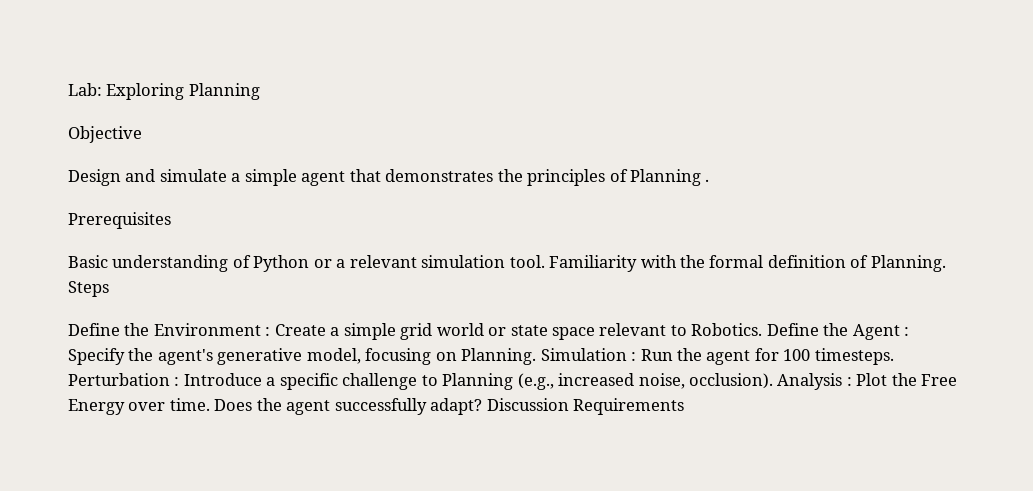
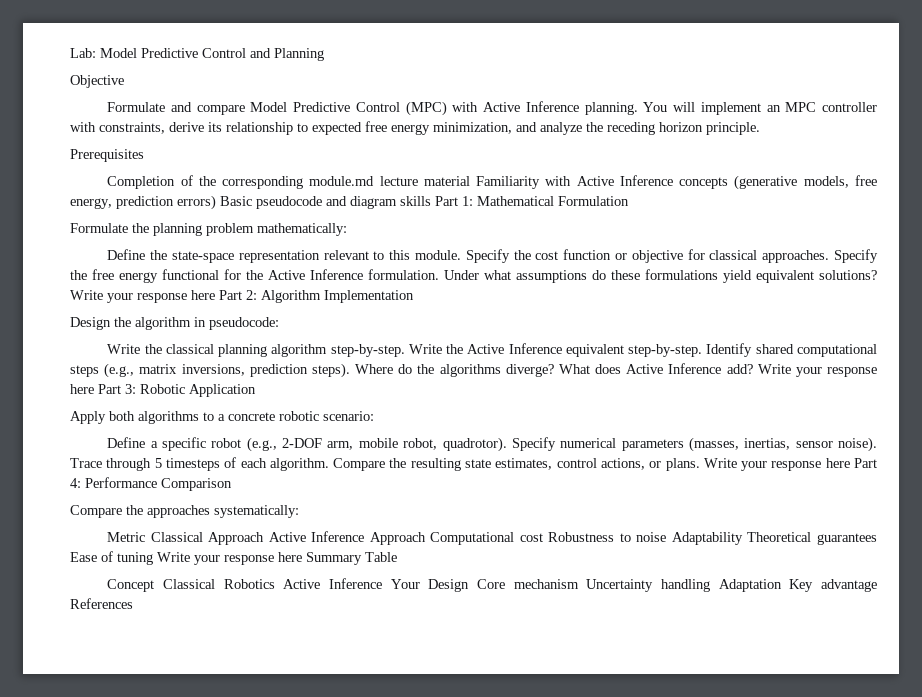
[106,83,260,100] [68,126,142,143] [68,169,710,186] [68,212,171,229] [68,255,946,272] [68,281,109,297] [68,323,910,340] [68,348,894,365] [68,373,958,390] [68,398,685,415] Exploring Planning // Objective // Design and simulate a simple agent that demonstrates the principles of Planning . // Prerequisites // Basic understanding of Python or a relevant simulation tool. Familiarity with the formal definition of Planning. Steps // Define the Environment : Create a simple grid world or state space relevant to Robotics. Define the Agent : Specify the agent's generative model, focusing on Planning. Simulation : Run the agent for 100 timesteps. Perturbation : Introduce a specific challenge to Planning (e.g., increased noise, occlusion). Analysis : Plot the Free Energy over time. Does the agent successfully adapt? Discussion Requirements -> [100,48,324,61] [70,75,124,88] [107,101,877,116] [70,121,760,135] [70,149,144,162] [107,175,877,190] [70,195,629,210] [70,223,347,236] [107,249,879,263] [70,269,877,283] [70,290,414,303] [70,317,279,330] [107,343,877,357] [70,363,877,378] [70,384,256,397] [70,411,374,424] [107,437,877,452] [70,457,877,471] [70,477,232,491] [70,505,299,518] [107,531,878,545] [70,551,397,565] [107,578,878,592] [70,598,133,609] Model Predictive Control and Planning // Objective // Formulate and compare Model Predictive Control (MPC) with Active Inference planning. You will implement an MPC controller with constraints, derive its relationship to expected free energy minimization, and analyze the receding horizon principle. // Prerequisites // Completion of the corresponding module.md lecture material Familiarity with Active Inference concepts (generative models, free energy, prediction errors) Basic pseudocode and diagram skills Part 1: Mathematical Formulation // Formulate the planning problem mathematically: // Define the state-space representation relevant to this module. Specify the cost function or objective for classical approaches. Specify the free energy functional for the Active Inference formulation. Under what assumptions do these formulations yield equivalent solutions? Write your response here Part 2: Algorithm Implementation // Design the algorithm in pseudocode: // Write the classical planning algorithm step-by-step. Write the Active Inference equivalent step-by-step. Identify shared computational steps (e.g., matrix inversions, prediction steps). Where do the algorithms diverge? What does Active Inference add? Write your response here Part 3: Robotic Application // Apply both algorithms to a concrete robotic scenario: // Define a specific robot (e.g., 2-DOF arm, mobile robot, quadrotor). Specify numerical parameters (masses, inertias, sensor noise). Trace through 5 timesteps of each algorithm. Compare the resulting state estimates, control actions, or plans. Write your response here Part 4: Performance Comparison // Compare the approaches systematically: // Metric Classical Approach Active Inference Approach Computational cost Robustness to noise Adaptability Theoretical guarantees Ease of tuning Write your response here Summary Table // Concept Classical Robotics Active Inference Your Design Core mechanism Uncertainty handling Adaptation Key advantage References

